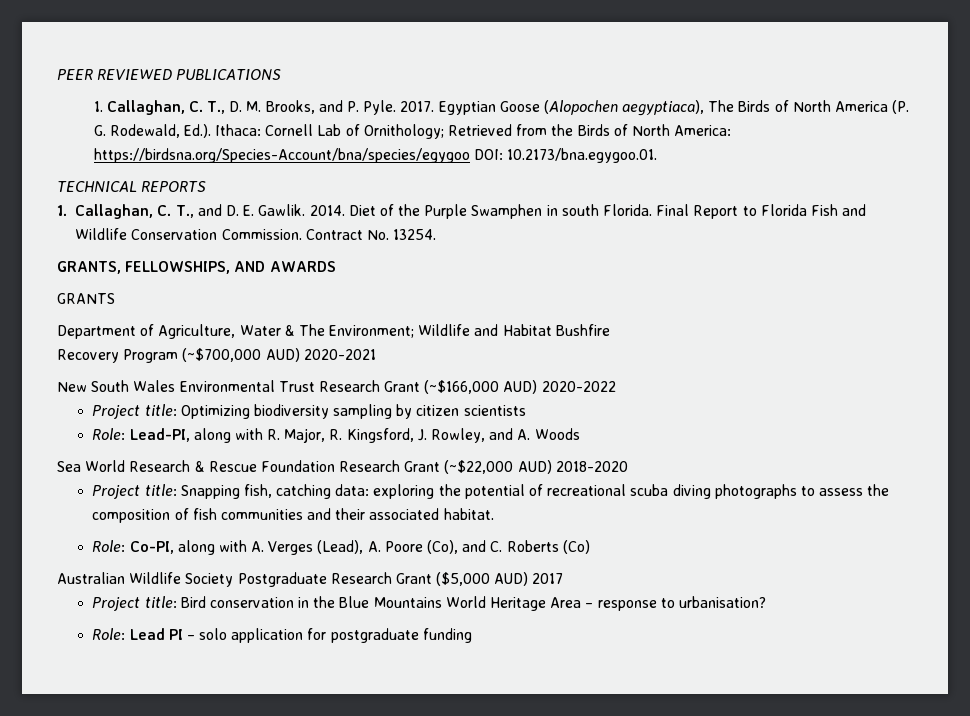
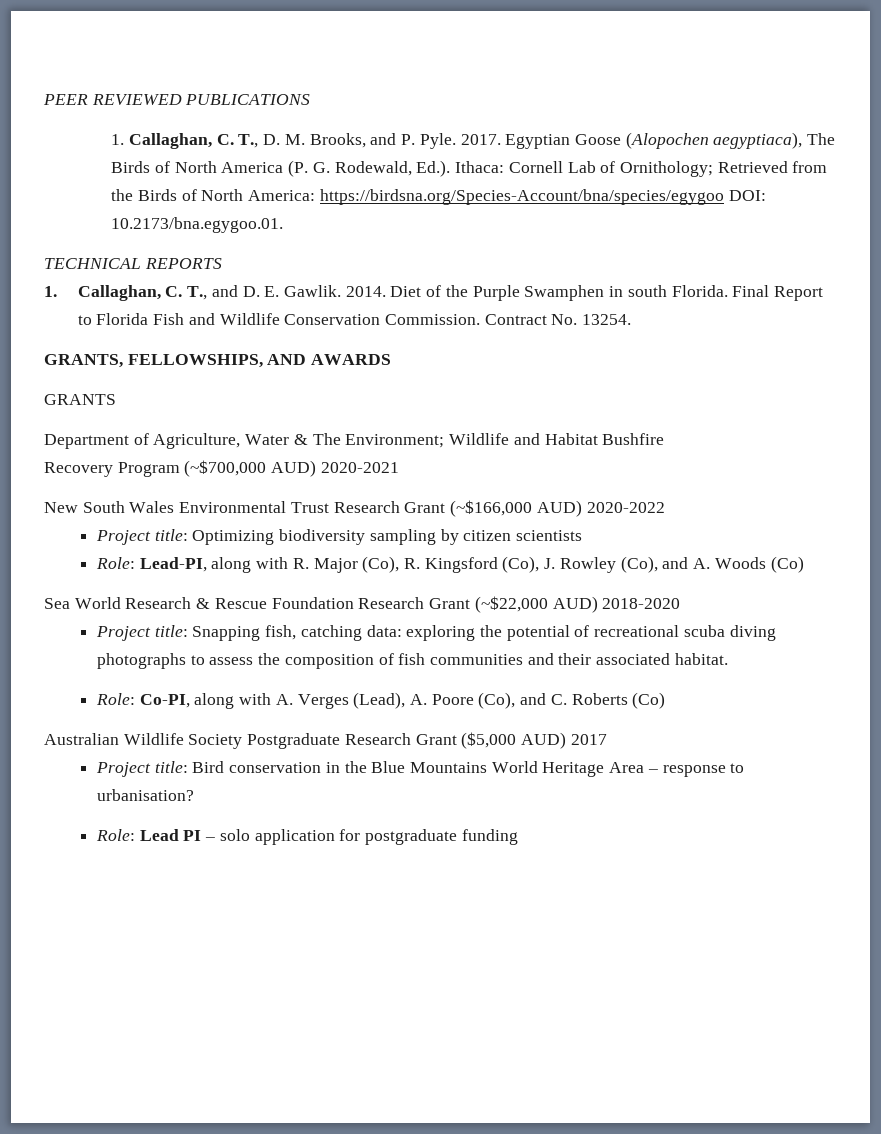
[284,428,485,443] Major, R. Kingsford, J. Rowley, -> [313,556,658,573] Major (Co), R. Kingsford (Co), J. Rowley (Co),
(580, 434) none -> [770,556,804,573] (Co)

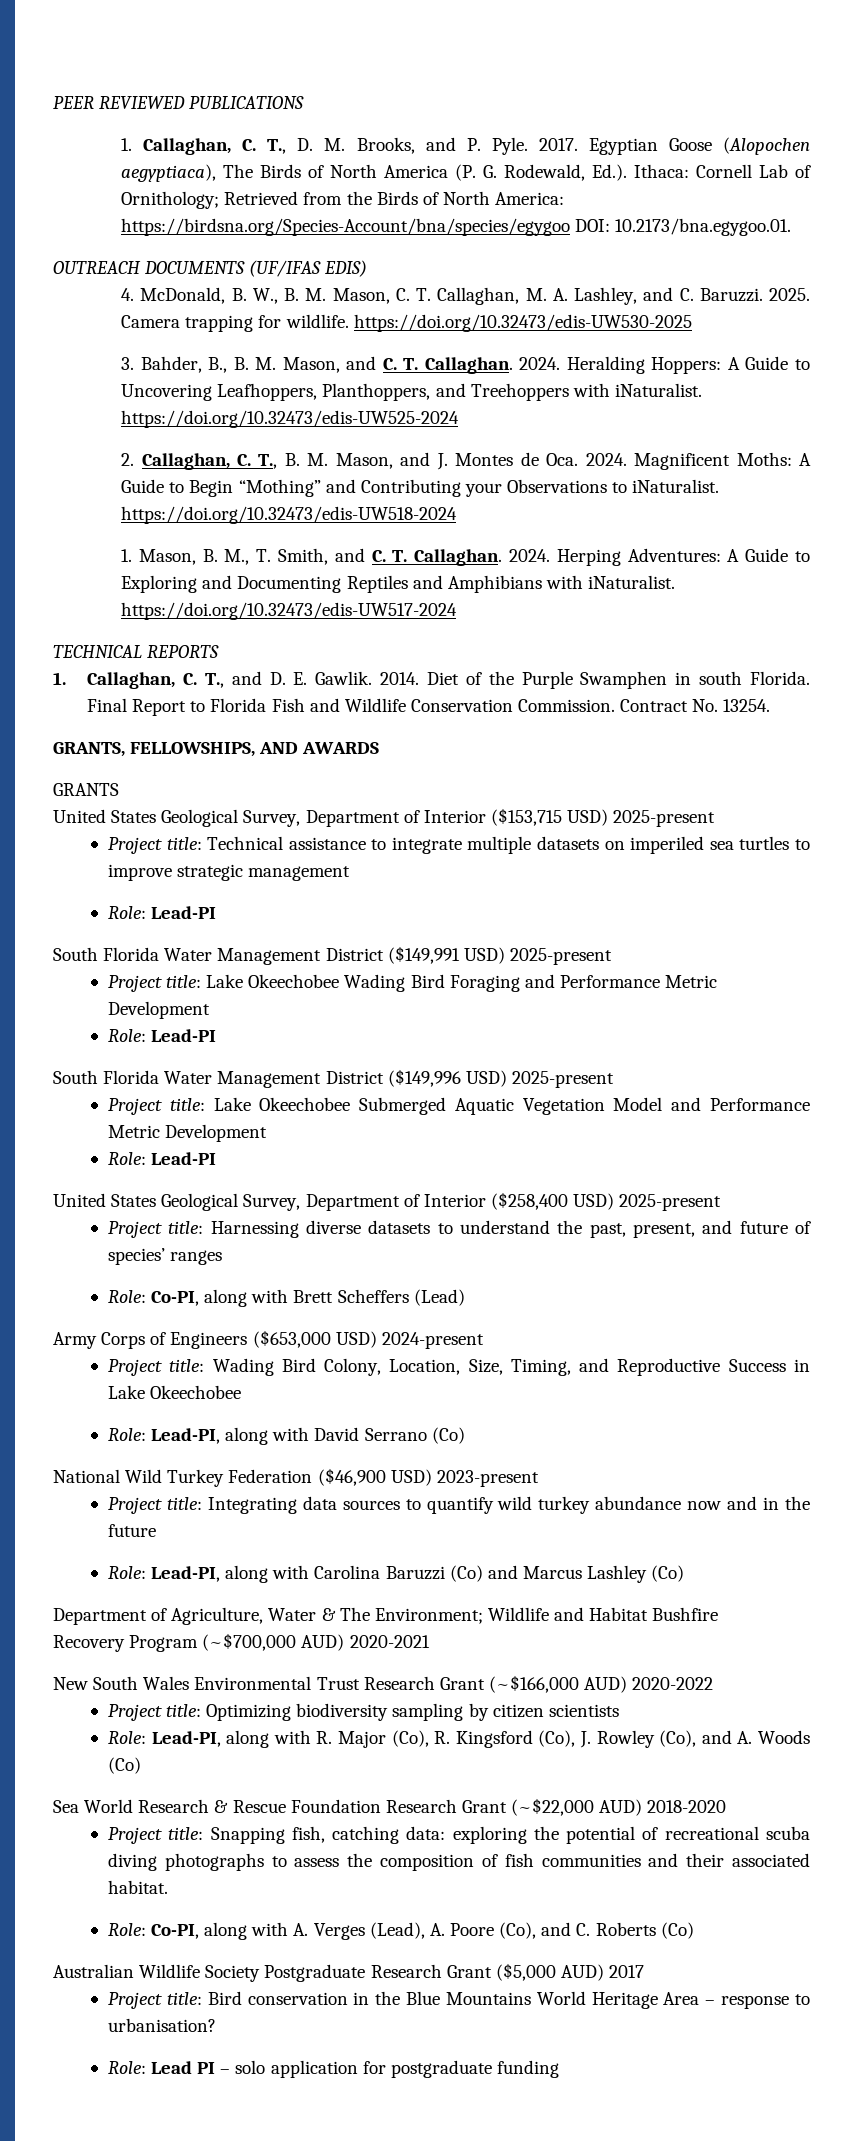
(284, 225) none -> [53,260,368,277] [121,287,810,305] [121,314,692,332] [121,356,811,374] [121,383,702,401] [121,410,460,428] [121,452,811,470] [121,479,720,497] [121,506,458,524] [121,548,810,566] [121,575,676,593] [121,602,458,620] // OUTREACH DOCUMENTS (UF/IFAS EDIS) // 4. McDonald, B. W., B. M. Mason, C. T. Callaghan, M. A. Lashley, and C. Baruzzi. 2025. Camera trapping for wildlife. https://doi.org/10.32473/edis-UW530-2025 // 3. Bahder, B., B. M. Mason, and C. T. Callaghan. 2024. Heralding Hoppers: A Guide to Uncovering Leafhoppers, Planthoppers, and Treehoppers with iNaturalist. https://doi.org/10.32473/edis-UW525-2024 // 2. Callaghan, C. T., B. M. Mason, and J. Montes de Oca. 2024. Magnificent Moths: A Guide to Begin “Mothing” and Contributing your Observations to iNaturalist. https://doi.org/10.32473/edis-UW518-2024 // 1. Mason, B. M., T. Smith, and C. T. Callaghan. 2024. Herping Adventures: A Guide to Exploring and Documenting Reptiles and Amphibians with iNaturalist. https://doi.org/10.32473/edis-UW517-2024
(116, 399) none -> [53,808,716,827] [107,836,811,854] [107,864,351,881] [107,906,217,919] [53,946,612,965] [107,974,718,992] [107,1001,210,1019] [107,1029,217,1042] [53,1069,614,1088] [107,1097,811,1115] [107,1124,268,1142] [107,1152,217,1165] [53,1192,722,1211] [107,1220,812,1238] [107,1248,223,1265] [107,1289,465,1307] [53,1330,484,1349] [107,1358,811,1376] [107,1385,242,1399] [107,1427,465,1445] [53,1468,539,1487] [107,1496,810,1514] [107,1524,156,1537] [107,1565,685,1583] // United States Geological Survey, Department of Interior ($153,715 USD) 2025-present // Project title: Technical assistance to integrate multiple datasets on imperiled sea turtles to improve strategic management // Role: Lead-PI // South Florida Water Management District ($149,991 USD) 2025-present // Project title: Lake Okeechobee Wading Bird Foraging and Performance Metric Development // Role: Lead-PI // South Florida Water Management District ($149,996 USD) 2025-present // Project title: Lake Okeechobee Submerged Aquatic Vegetation Model and Performance Metric Development // Role: Lead-PI // United States Geological Survey, Department of Interior ($258,400 USD) 2025-present // Project title: Harnessing diverse datasets to understand the past, present, and future of species’ ranges // Role: Co-PI, along with Brett Scheffers (Lead) // Army Corps of Engineers ($653,000 USD) 2024-present // Project title: Wading Bird Colony, Location, Size, Timing, and Reproductive Success in Lake Okeechobee // Role: Lead-PI, along with David Serrano (Co) // National Wild Turkey Federation ($46,900 USD) 2023-present // Project title: Integrating data sources to quantify wild turkey abundance now and in the future // Role: Lead-PI, along with Carolina Baruzzi (Co) and Marcus Lashley (Co)

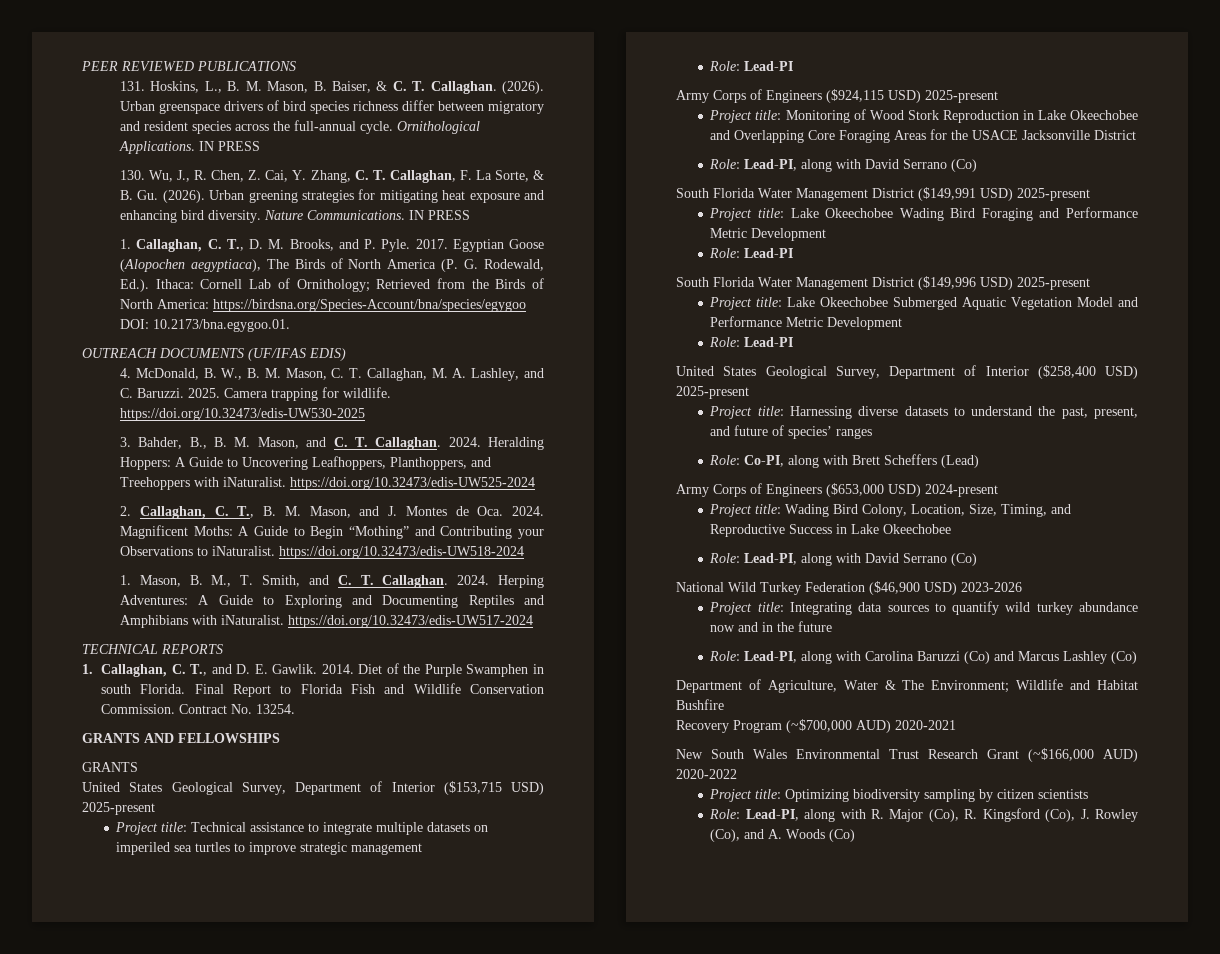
(305, 102) none -> [119,81,544,94] [119,100,544,114] [119,120,480,134] [118,141,260,154] [119,170,544,183] [119,189,544,203] [119,210,470,223] // 131. Hoskins, L., B. M. Mason, B. Baiser, & C. T. Callaghan. (2026). Urban greenspace drivers of bird species richness differ between migratory and resident species across the full-annual cycle. Ornithological Applications. IN PRESS // 130. Wu, J., R. Chen, Z. Cai, Y. Zhang, C. T. Callaghan, F. La Sorte, & B. Gu. (2026). Urban greening strategies for mitigating heat exposure and enhancing bird diversity. Nature Communications. IN PRESS
[53,742,380,757] GRANTS, FELLOWSHIPS, AND AWARDS -> [82,733,280,743] GRANTS AND FELLOWSHIPS
(217, 912) none -> [676,89,998,103] [709,109,1138,123] [710,129,1137,143] [709,159,978,172] // Army Corps of Engineers ($924,115 USD) 2025-present // Project title: Monitoring of Wood Stork Reproduction in Lake Okeechobee and Overlapping Core Foraging Areas for the USACE Jacksonville District // Role: Lead-PI, along with David Serrano (Co)
[436,1470,539,1487] 2023-present -> [961,582,1022,592] 2023-2026
[53,1798,727,1816] [107,1826,811,1844] [107,1853,810,1871] [107,1880,168,1894] [107,1922,694,1940] [53,1963,645,1982] [107,1991,810,2009] [107,2018,216,2032] [107,2060,559,2078] // Sea World Research & Rescue Foundation Research Grant (~$22,000 AUD) 2018-2020 // Project title: Snapping fish, catching data: exploring the potential of recreational scuba diving photographs to assess the composition of fish communities and their associated habitat. // Role: Co-PI, along with A. Verges (Lead), A. Poore (Co), and C. Roberts (Co) // Australian Wildlife Society Postgraduate Research Grant ($5,000 AUD) 2017 // Project title: Bird conservation in the Blue Mountains World Heritage Area – response to urbanisation? // Role: Lead PI – solo application for postgraduate funding -> (856, 835) none

